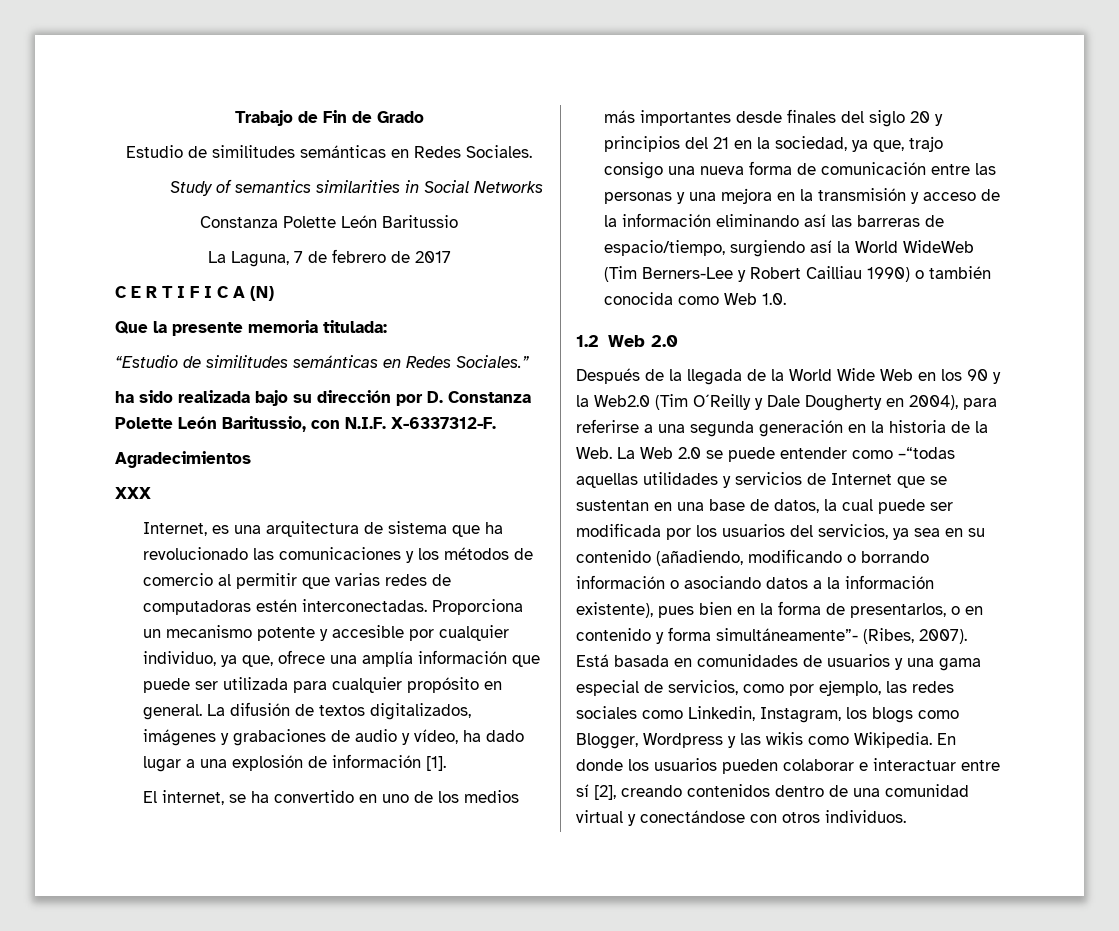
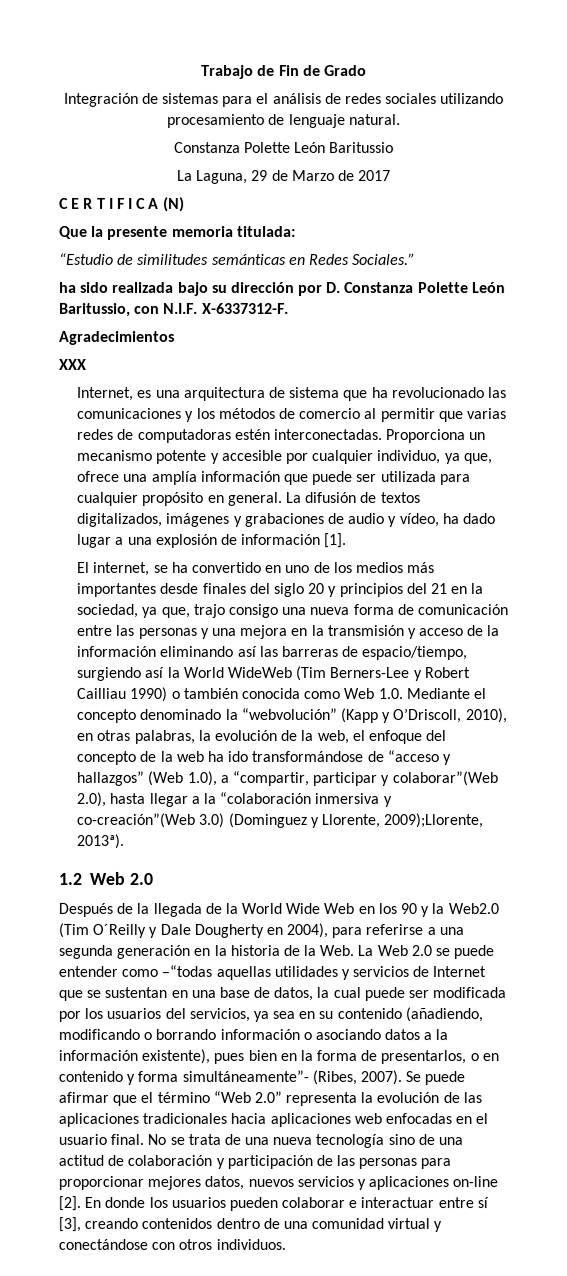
[126,145,532,158] [170,179,543,196] Estudio de similitudes semánticas en Redes Sociales. // Study of semantics similarities in Social Networks -> [63,92,505,107] [167,113,401,129] Integración de sistemas para el análisis de redes sociales utilizando procesamiento de lenguaje natural.
[293,249,386,263] 7 de febrero -> [251,169,335,182] 29 de Marzo
(786, 299) none -> [405,688,486,700] [76,707,507,724] [76,729,447,745] [76,750,451,766] [76,770,498,787] [76,791,392,808] [76,812,484,829] [76,833,125,849] Mediante el concepto denominado la “webvolución” (Kapp y O’Driscoll, 2010), en otras palabras, la evolución de la web, el enfoque del concepto de la web ha ido transformándose de “acceso y hallazgos” (Web 1.0), a “compartir, participar y colaborar”(Web 2.0), hasta llegar a la “colaboración inmersiva y co-creación”(Web 3.0) (Dominguez y Llorente, 2009);Llorente, 2013ª).
[576,654,981,671] [576,680,954,696] [576,706,959,723] [576,732,932,749] Está basada en comunidades de usuarios y una gama especial de servicios, como por ejemplo, las redes sociales como Linkedin, Instagram, los blogs como Blogger, Wordpress y las wikis como Wikipedia. -> [405,1071,466,1086] [58,1090,482,1107] [58,1112,489,1128] [58,1133,464,1149] [58,1154,452,1170] [58,1175,499,1191] [58,1195,81,1211] Se puede afirmar que el término “Web 2.0” representa la evolución de las aplicaciones tradicionales hacia aplicaciones web enfocadas en el usuario final. No se trata de una nueva tecnología sino de una actitud de colaboración y participación de las personas para proporcionar mejores datos, nuevos servicios y aplicaciones on-line [2].
[594,785,616,800] [2], -> [58,1216,81,1232] [3],

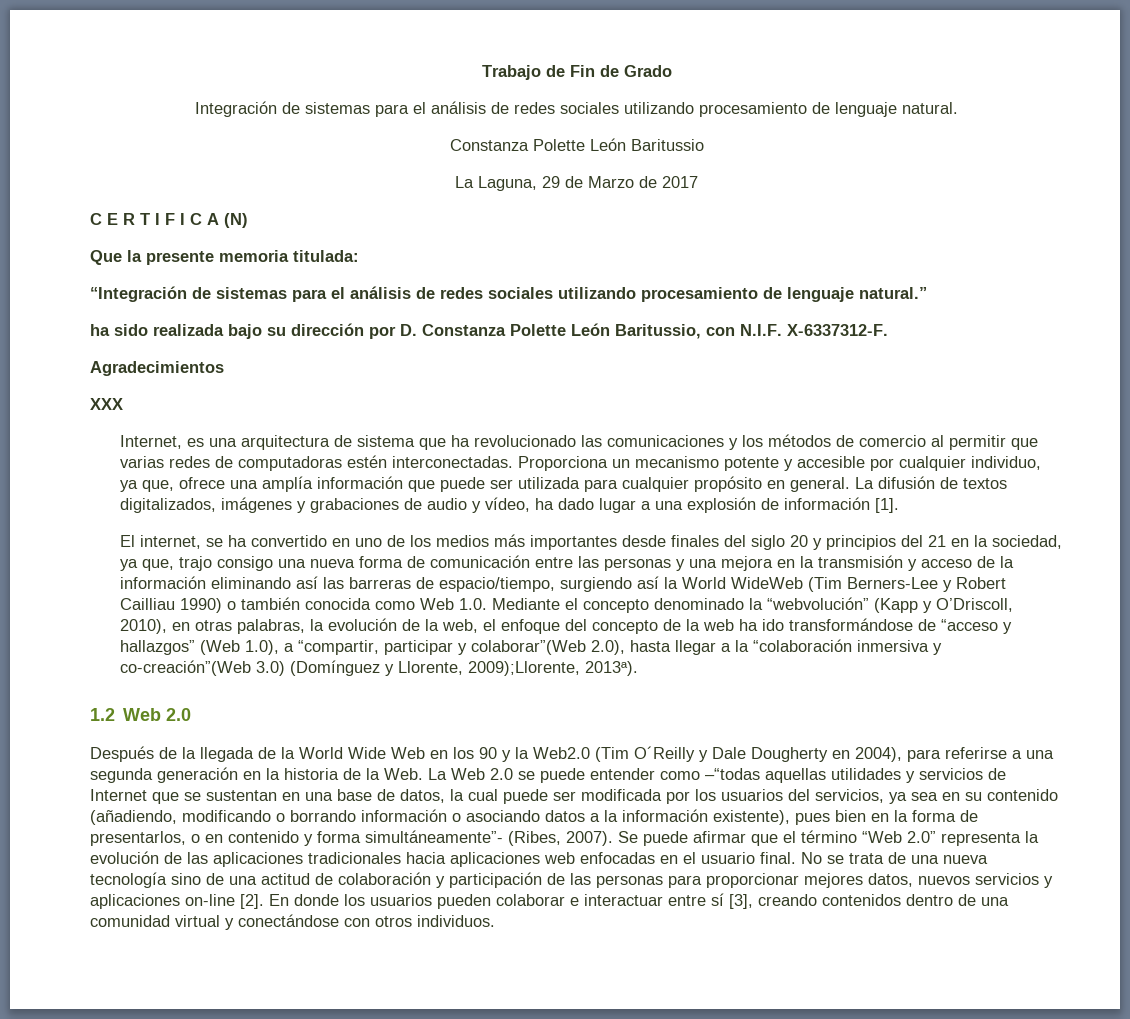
[59,252,417,266] “Estudio de similitudes semánticas en Redes Sociales.” -> [90,286,927,302] “Integración de sistemas para el análisis de redes sociales utilizando procesamiento de lenguaje natural.”
[227,812,307,829] (Dominguez -> [290,660,381,676] (Domínguez

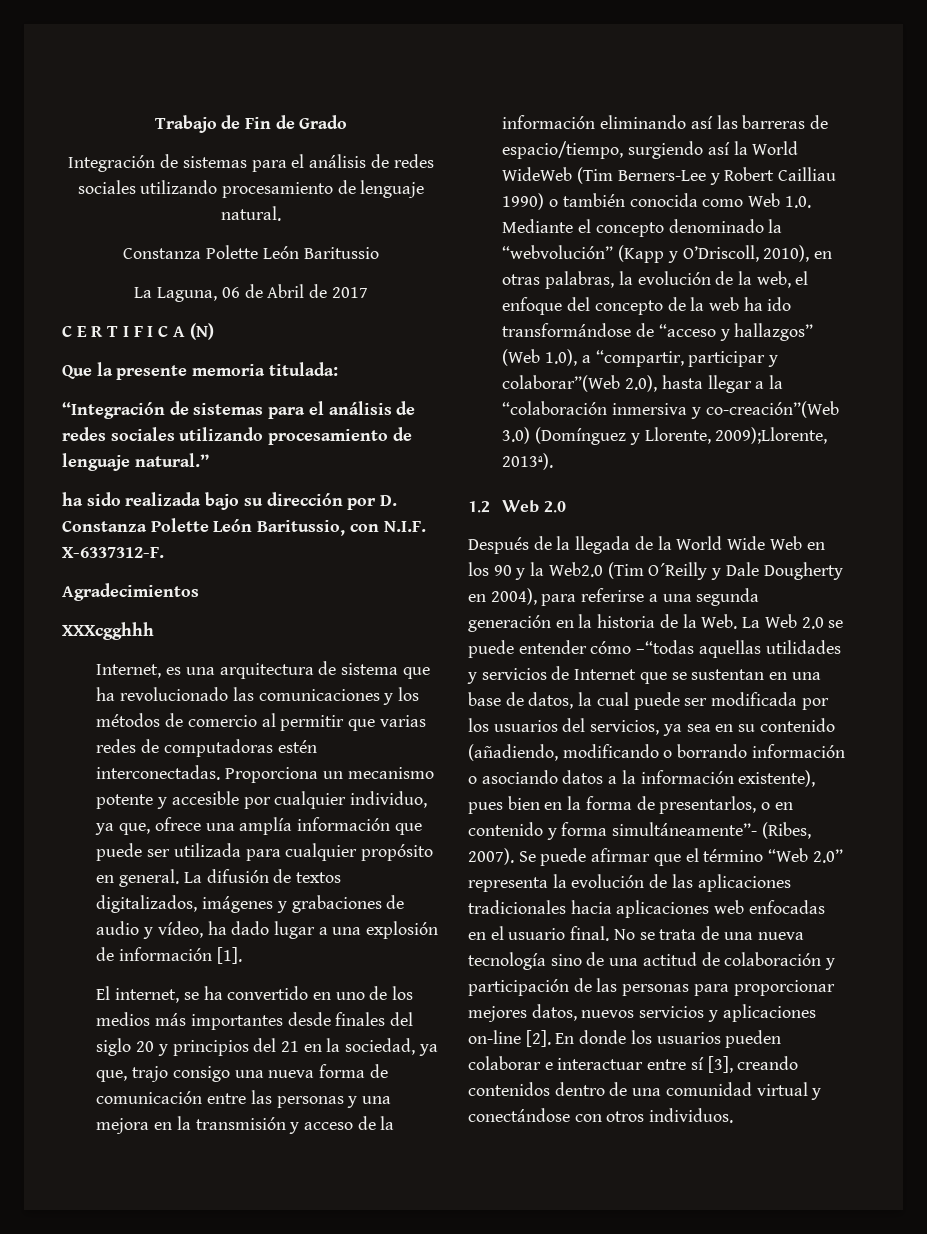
[542,176,634,188] 29 de Marzo -> [221,284,305,298] 06 de Abril
[90,398,123,410] XXX -> [62,622,154,640] XXXcgghhh
[660,771,700,780] como -> [590,641,632,654] cómo

